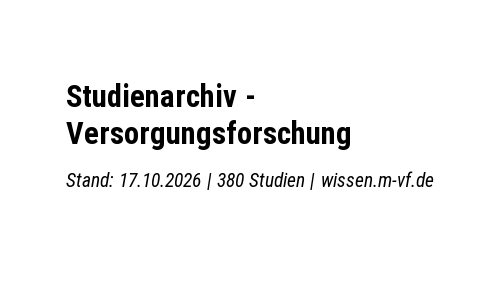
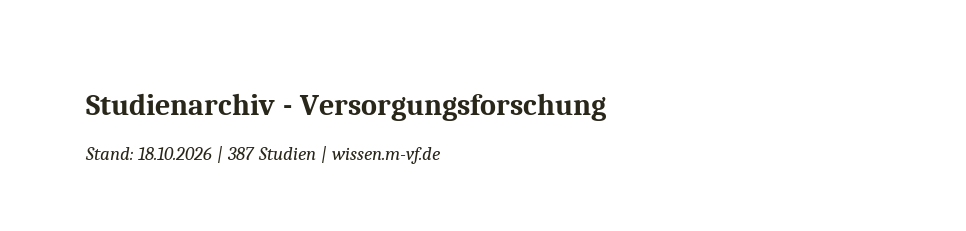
[119,173,244,190] 17.10.2026 | 380 -> [138,146,256,163] 18.10.2026 | 387

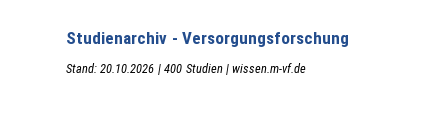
[138,146,256,163] 18.10.2026 | 387 -> [100,64,183,75] 20.10.2026 | 400

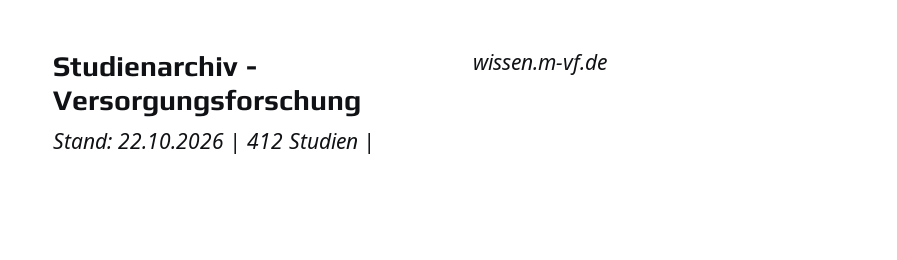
[100,64,183,75] 20.10.2026 | 400 -> [117,133,284,154] 22.10.2026 | 412

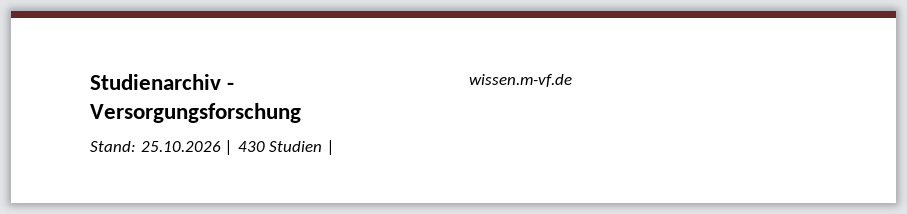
[117,133,284,154] 22.10.2026 | 412 -> [140,140,265,155] 25.10.2026 | 430

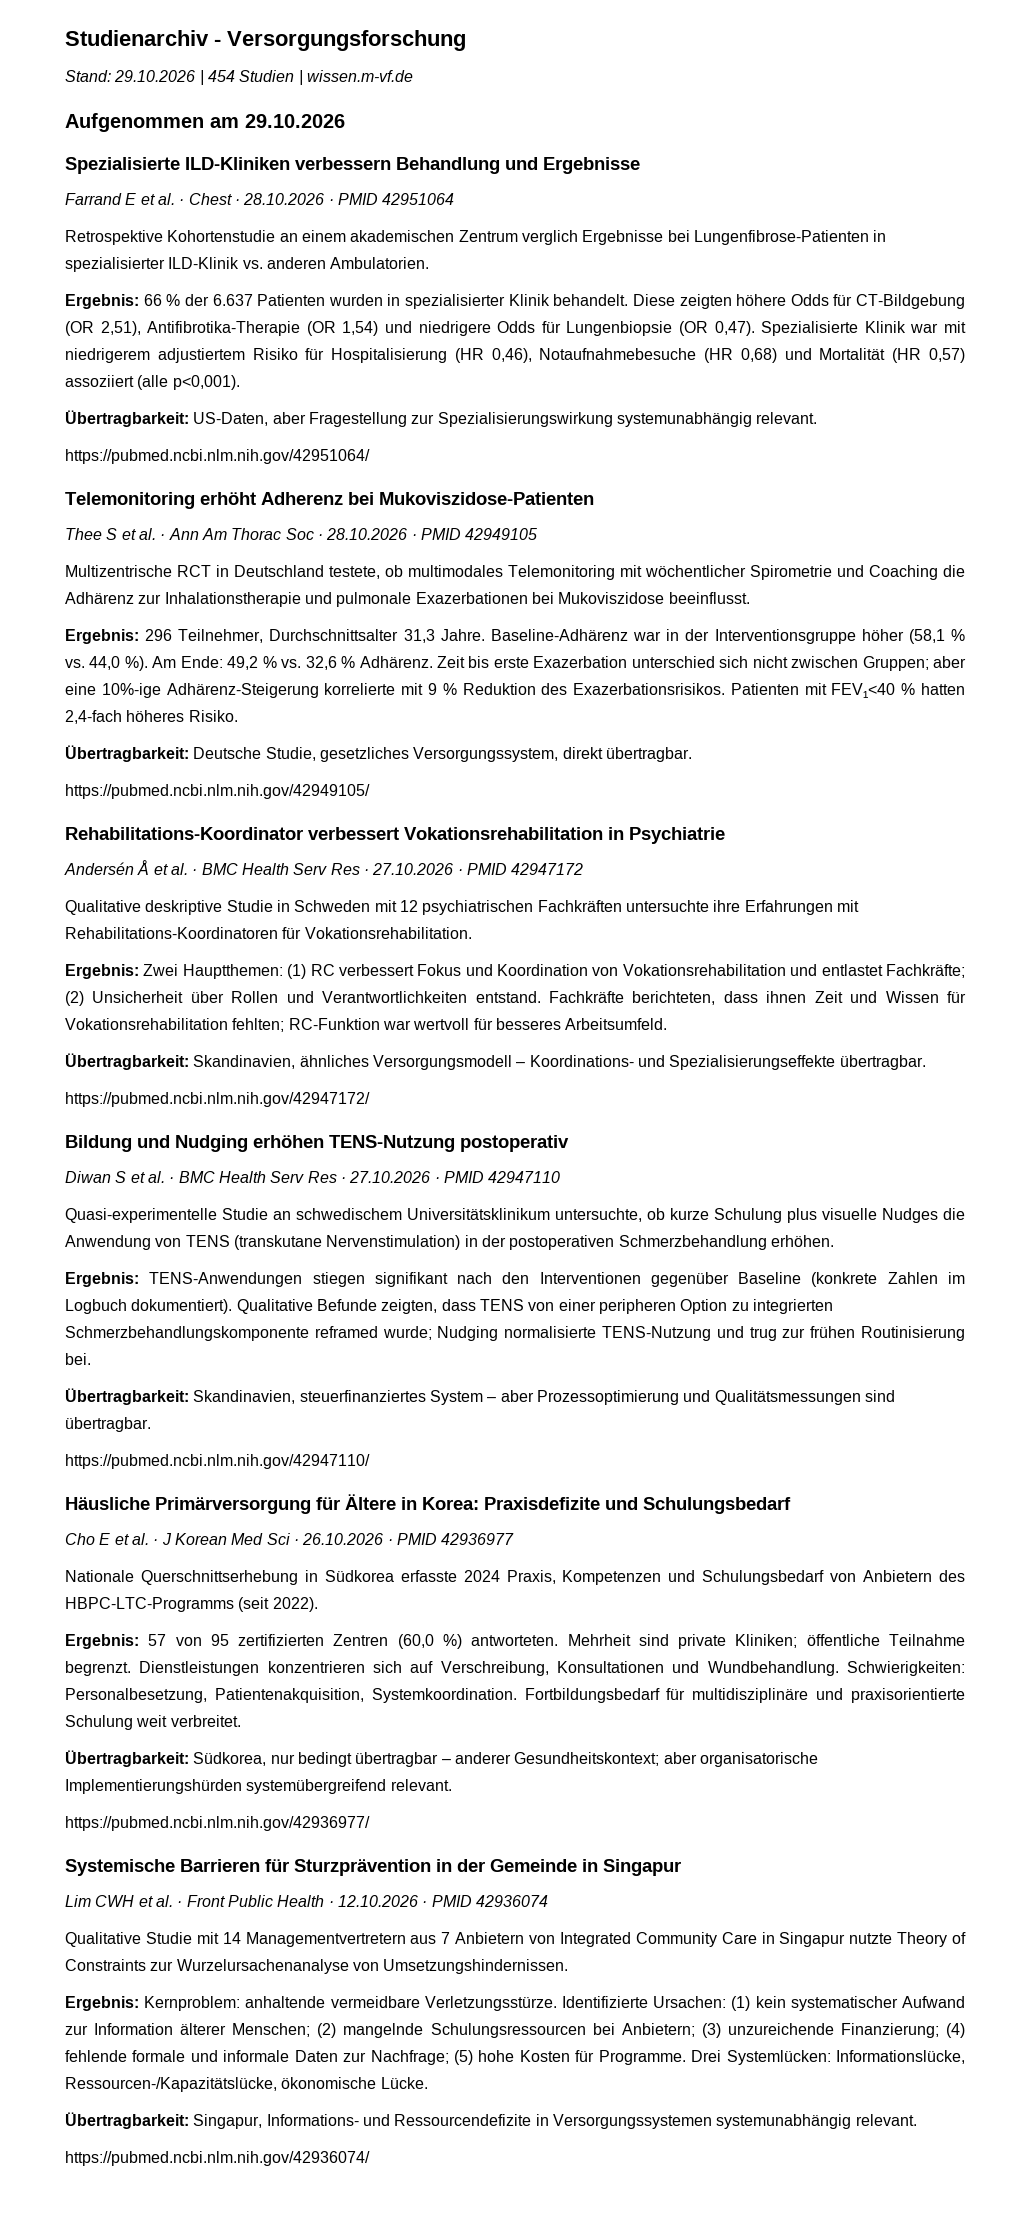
[140,140,265,155] 25.10.2026 | 430 -> [114,70,235,85] 29.10.2026 | 454
(572, 80) none -> [65,113,345,132] [65,157,640,174] [65,193,455,205] [65,230,887,245] [65,257,430,272] [65,294,965,309] [65,321,967,336] [65,348,965,363] [65,375,240,390] [65,410,818,427] [65,449,370,464] [65,492,594,509] [65,528,538,540] [65,565,965,580] [65,592,750,607] [65,629,966,644] [65,656,967,671] [65,683,966,698] [65,710,238,724] [65,745,692,762] [65,784,370,799] [65,827,725,844] [64,860,584,875] [65,900,859,915] [65,927,472,939] [65,964,965,979] [65,991,967,1006] [65,1018,668,1032] [65,1053,926,1070] [65,1092,370,1107] [65,1135,569,1152] [65,1171,561,1183] [65,1208,965,1223] [65,1235,834,1250] [65,1272,965,1287] [65,1299,833,1314] [65,1326,965,1341] [65,1353,91,1365] [65,1388,895,1405] [65,1417,151,1432] [65,1454,370,1469] [65,1494,791,1514] [65,1533,515,1545] [65,1570,965,1585] [65,1597,318,1612] [65,1634,966,1649] [65,1661,965,1676] [65,1688,966,1703] [65,1715,241,1730] [65,1750,818,1767] [65,1779,452,1794] [65,1816,370,1831] [65,1859,681,1876] [65,1895,548,1907] [65,1932,966,1947] [65,1959,569,1974] [65,1996,966,2011] [65,2023,966,2038] [65,2050,966,2065] [65,2077,428,2092] [65,2112,917,2129] [65,2151,370,2166] // Aufgenommen am 29.10.2026 // Spezialisierte ILD-Kliniken verbessern Behandlung und Ergebnisse // Farrand E et al. · Chest · 28.10.2026 · PMID 42951064 // Retrospektive Kohortenstudie an einem akademischen Zentrum verglich Ergebnisse bei Lungenfibrose-Patienten in spezialisierter ILD-Klinik vs. anderen Ambulatorien. // Ergebnis: 66 % der 6.637 Patienten wurden in spezialisierter Klinik behandelt. Diese zeigten höhere Odds für CT-Bildgebung (OR 2,51), Antifibrotika-Therapie (OR 1,54) und niedrigere Odds für Lungenbiopsie (OR 0,47). Spezialisierte Klinik war mit niedrigerem adjustiertem Risiko für Hospitalisierung (HR 0,46), Notaufnahmebesuche (HR 0,68) und Mortalität (HR 0,57) assoziiert (alle p<0,001). // Übertragbarkeit: US-Daten, aber Fragestellung zur Spezialisierungswirkung systemunabhängig relevant. // https://pubmed.ncbi.nlm.nih.gov/42951064/ // Telemonitoring erhöht Adherenz bei Mukoviszidose-Patienten // Thee S et al. · Ann Am Thorac Soc · 28.10.2026 · PMID 42949105 // Multizentrische RCT in Deutschland testete, ob multimodales Telemonitoring mit wöchentlicher Spirometrie und Coaching die Adhärenz zur Inhalationstherapie und pulmonale Exazerbationen bei Mukoviszidose beeinflusst. // Ergebnis: 296 Teilnehmer, Durchschnittsalter 31,3 Jahre. Baseline-Adhärenz war in der Interventionsgruppe höher (58,1 % vs. 44,0 %). Am Ende: 49,2 % vs. 32,6 % Adhärenz. Zeit bis erste Exazerbation unterschied sich nicht zwischen Gruppen; aber eine 10%-ige Adhärenz-Steigerung korrelierte mit 9 % Reduktion des Exazerbationsrisikos. Patienten mit FEV₁<40 % hatten 2,4-fach höheres Risiko. // Übertragbarkeit: Deutsche Studie, gesetzliches Versorgungssystem, direkt übertragbar. // https://pubmed.ncbi.nlm.nih.gov/42949105/ // Rehabilitations-Koordinator verbessert Vokationsrehabilitation in Psychiatrie // Andersén Å et al. · BMC Health Serv Res · 27.10.2026 · PMID 42947172 // Qualitative deskriptive Studie in Schweden mit 12 psychiatrischen Fachkräften untersuchte ihre Erfahrungen mit Rehabilitations-Koordinatoren für Vokationsrehabilitation. // Ergebnis: Zwei Hauptthemen: (1) RC verbessert Fokus und Koordination von Vokationsrehabilitation und entlastet Fachkräfte; (2) Unsicherheit über Rollen und Verantwortlichkeiten entstand. Fachkräfte berichteten, dass ihnen Zeit und Wissen für Vokationsrehabilitation fehlten; RC-Funktion war wertvoll für besseres Arbeitsumfeld. // Übertragbarkeit: Skandinavien, ähnliches Versorgungsmodell – Koordinations- und Spezialisierungseffekte übertragbar. // https://pubmed.ncbi.nlm.nih.gov/42947172/ // Bildung und Nudging erhöhen TENS-Nutzung postoperativ // Diwan S et al. · BMC Health Serv Res · 27.10.2026 · PMID 42947110 // Quasi-experimentelle Studie an schwedischem Universitätsklinikum untersuchte, ob kurze Schulung plus visuelle Nudges die Anwendung von TENS (transkutane Nervenstimulation) in der postoperativen Schmerzbehandlung erhöhen. // Ergebnis: TENS-Anwendungen stiegen signifikant nach den Interventionen gegenüber Baseline (konkrete Zahlen im Logbuch dokumentiert). Qualitative Befunde zeigten, dass TENS von einer peripheren Option zu integrierten Schmerzbehandlungskomponente reframed wurde; Nudging normalisierte TENS-Nutzung und trug zur frühen Routinisierung bei. // Übertragbarkeit: Skandinavien, steuerfinanziertes System – aber Prozessoptimierung und Qualitätsmessungen sind übertragbar. // https://pubmed.ncbi.nlm.nih.gov/42947110/ // Häusliche Primärversorgung für Ältere in Korea: Praxisdefizite und Schulungsbedarf // Cho E et al. · J Korean Med Sci · 26.10.2026 · PMID 42936977 // Nationale Querschnittserhebung in Südkorea erfasste 2024 Praxis, Kompetenzen und Schulungsbedarf von Anbietern des HBPC-LTC-Programms (seit 2022). // Ergebnis: 57 von 95 zertifizierten Zentren (60,0 %) antworteten. Mehrheit sind private Kliniken; öffentliche Teilnahme begrenzt. Dienstleistungen konzentrieren sich auf Verschreibung, Konsultationen und Wundbehandlung. Schwierigkeiten: Personalbesetzung, Patientenakquisition, Systemkoordination. Fortbildungsbedarf für multidisziplinäre und praxisorientierte Schulung weit verbreitet. // Übertragbarkeit: Südkorea, nur bedingt übertragbar – anderer Gesundheitskontext; aber organisatorische Implementierungshürden systemübergreifend relevant. // https://pubmed.ncbi.nlm.nih.gov/42936977/ // Systemische Barrieren für Sturzprävention in der Gemeinde in Singapur // Lim CWH et al. · Front Public Health · 12.10.2026 · PMID 42936074 // Qualitative Studie mit 14 Managementvertretern aus 7 Anbietern von Integrated Community Care in Singapur nutzte Theory of Constraints zur Wurzelursachenanalyse von Umsetzungshindernissen. // Ergebnis: Kernproblem: anhaltende vermeidbare Verletzungsstürze. Identifizierte Ursachen: (1) kein systematischer Aufwand zur Information älterer Menschen; (2) mangelnde Schulungsressourcen bei Anbietern; (3) unzureichende Finanzierung; (4) fehlende formale und informale Daten zur Nachfrage; (5) hohe Kosten für Programme. Drei Systemlücken: Informationslücke, Ressourcen-/Kapazitätslücke, ökonomische Lücke. // Übertragbarkeit: Singapur, Informations- und Ressourcendefizite in Versorgungssystemen systemunabhängig relevant. // https://pubmed.ncbi.nlm.nih.gov/42936074/

